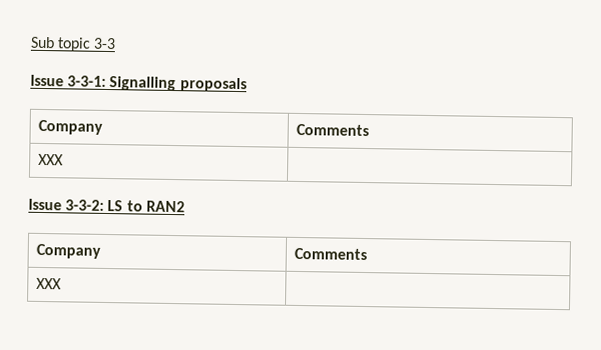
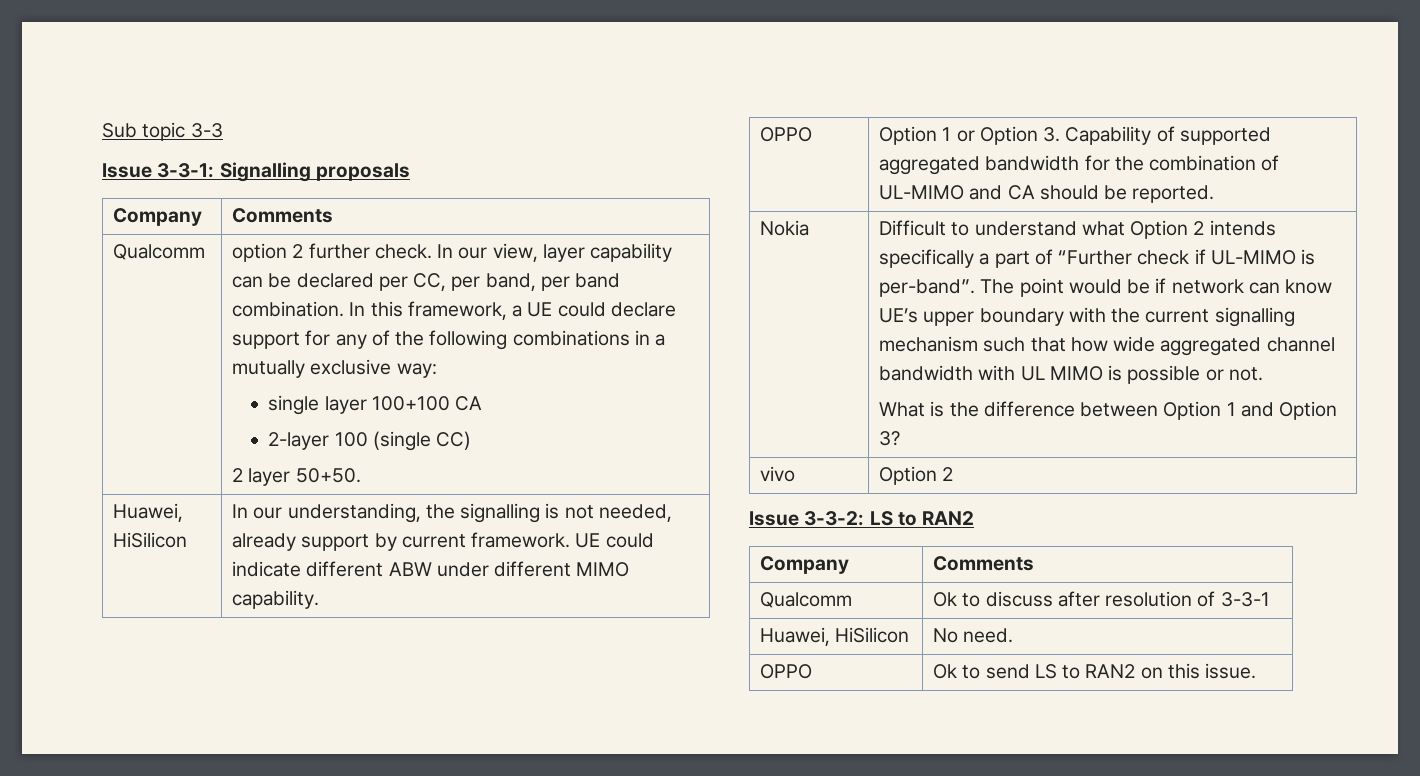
[38,153,65,166] XXX | -> [113,244,206,260] [232,243,673,262] [232,273,621,291] [232,301,676,320] [232,330,666,350] [232,359,437,378] [268,395,483,415] [268,431,472,451] [232,468,361,486] [113,503,184,522] [113,532,188,548] [232,503,672,523] [232,532,654,551] [232,561,630,577] [232,590,320,609] [760,127,813,142] [879,126,1271,145] [879,155,1280,175] [879,185,1215,203] [760,220,810,236] [879,220,1276,239] [879,249,1316,268] [879,278,1333,297] [879,307,1295,327] [879,336,1335,356] [879,365,1263,384] [879,401,1338,420] [879,431,901,446] [760,466,796,482] [879,466,954,485] Qualcomm | option 2 further check. In our view, layer capability can be declared per CC, per band, per band combination. In this framework, a UE could declare support for any of the following combinations in a mutually exclusive way: // single layer 100+100 CA // 2-layer 100 (single CC) // 2 layer 50+50. // Huawei, HiSilicon | In our understanding, the signalling is not needed, already support by current framework. UE could indicate different ABW under different MIMO capability. // OPPO | Option 1 or Option 3. Capability of supported aggregated bandwidth for the combination of UL-MIMO and CA should be reported. // Nokia | Difficult to understand what Option 2 intends specifically a part of “Further check if UL-MIMO is per-band”. The point would be if network can know UE’s upper boundary with the current signalling mechanism such that how wide aggregated channel bandwidth with UL MIMO is possible or not. // What is the difference between Option 1 and Option 3? // vivo | Option 2
[36,277,63,290] XXX | -> [760,592,853,608] [933,591,1270,607] [760,627,910,646] [933,628,1014,643] [760,664,813,679] [933,663,1257,679] Qualcomm | Ok to discuss after resolution of 3-3-1 // Huawei, HiSilicon | No need. // OPPO | Ok to send LS to RAN2 on this issue.

